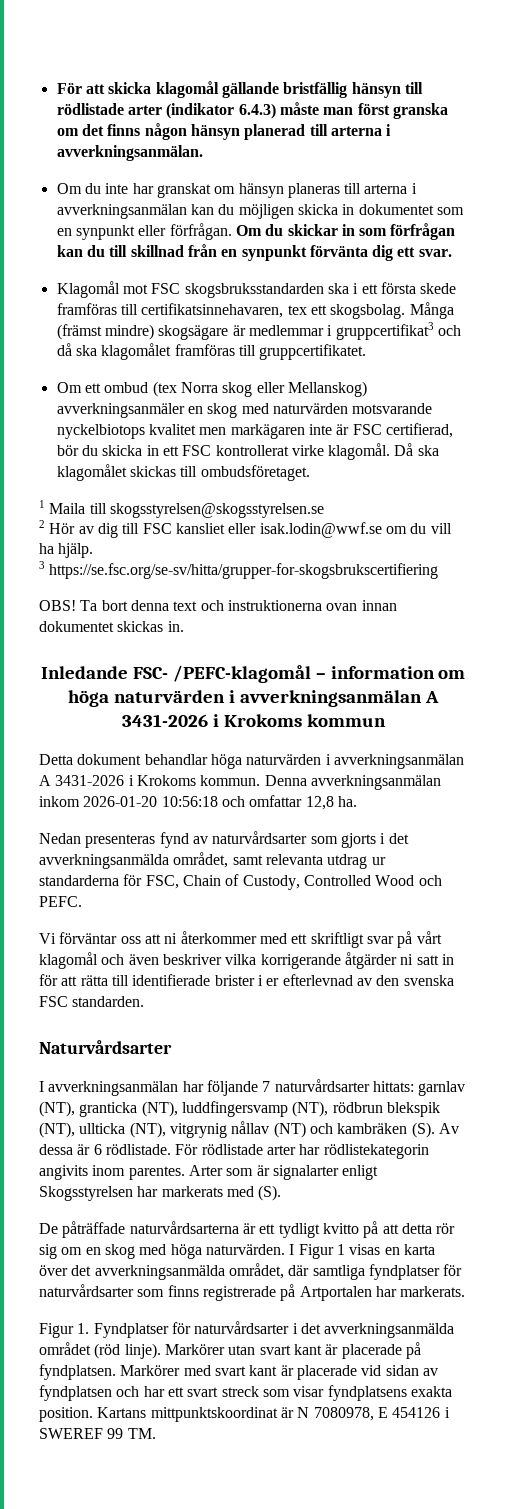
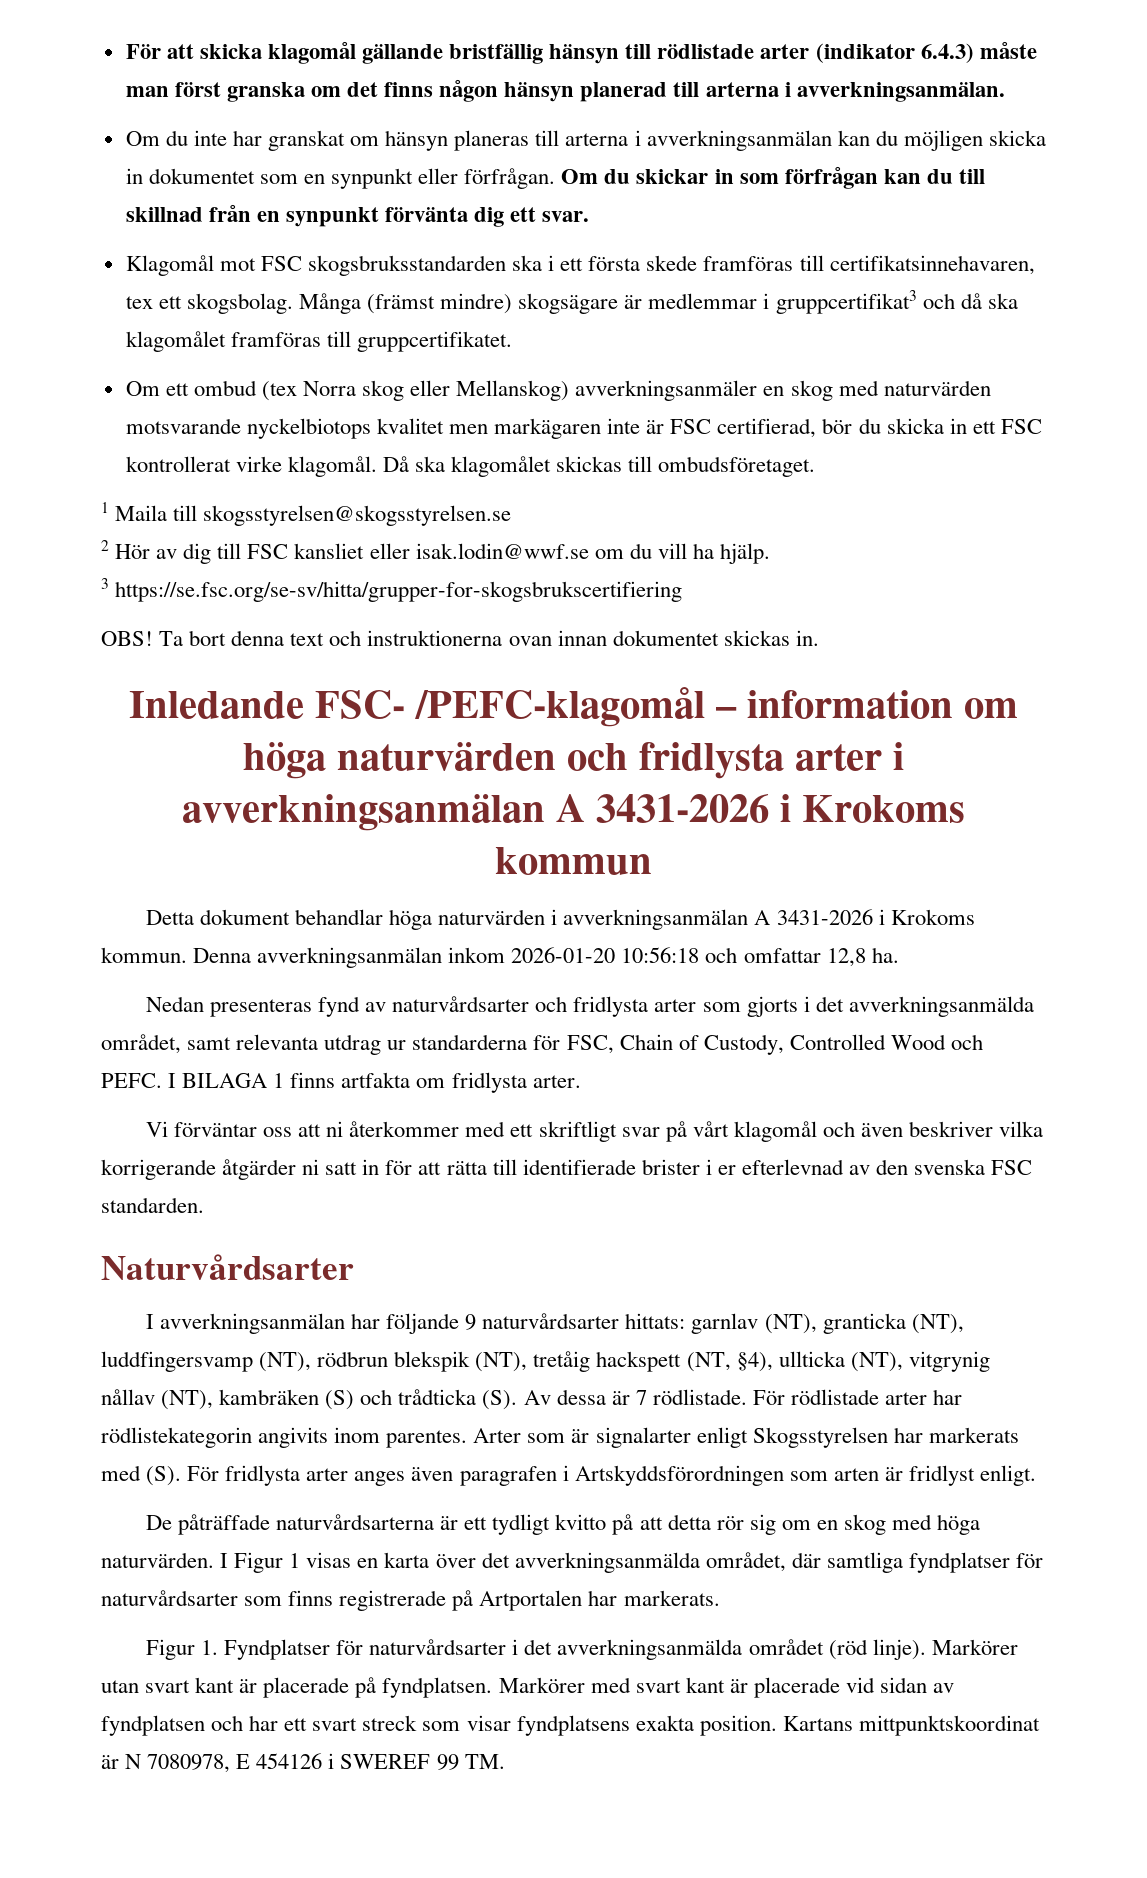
(226, 696) none -> [567,742,882,779] och fridlysta arter
(308, 837) none -> [535,996,697,1017] och fridlysta arter
(82, 901) none -> [168,1072,581,1093] I BILAGA 1 finns artfakta om fridlysta arter.
[262,1081,271,1092] 7 -> [465,1314,477,1330] 9
[79,1121,408,1138] ullticka (NT), vitgrynig nållav (NT) och kambräken -> [533,1351,990,1372] [101,1389,477,1410] tretåig hackspett (NT, §4), ullticka (NT), vitgrynig nållav (NT), kambräken (S) och trådticka
[93,1144,102,1155] 6 -> [635,1390,647,1405] 7
(282, 1193) none -> [187,1465,1037,1486] För fridlysta arter anges även paragrafen i Artskyddsförordningen som arten är fridlyst enligt.

